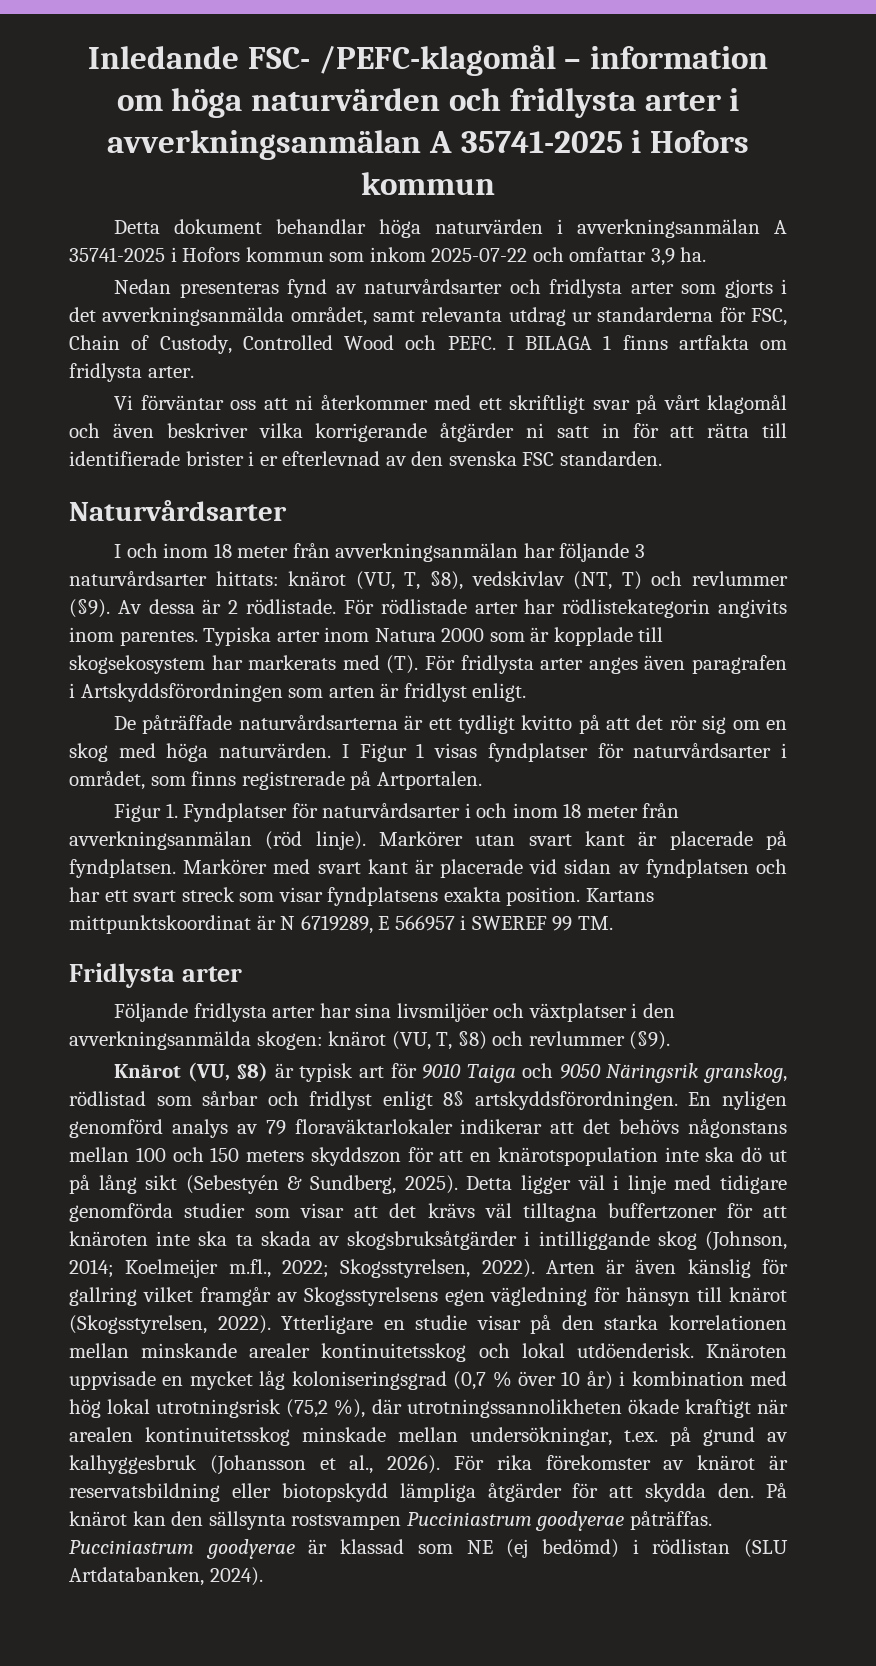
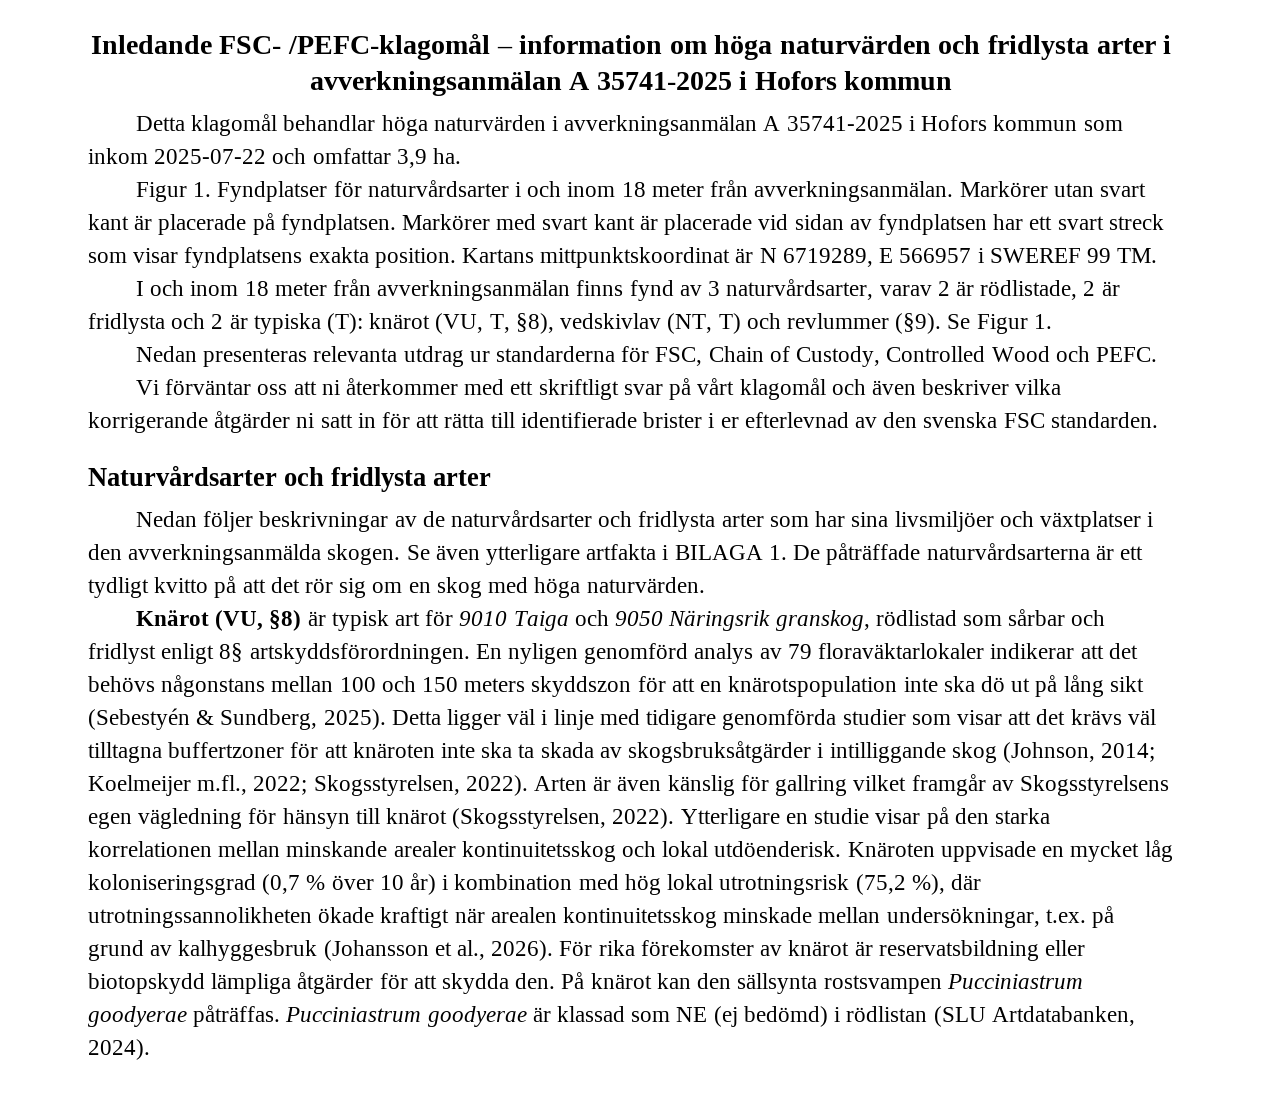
[174,219,263,234] dokument -> [191,114,278,136] klagomål
[114,279,787,298] [69,307,415,326] Nedan presenteras fynd av naturvårdsarter och fridlysta arter som gjorts i det avverkningsanmälda området, samt -> [135,180,1146,202] [88,213,1164,235] [88,247,1158,268] [135,279,1120,301] [88,313,1052,334] [135,346,308,367] Figur 1. Fyndplatser för naturvårdsarter i och inom 18 meter från avverkningsanmälan. Markörer utan svart kant är placerade på fyndplatsen. Markörer med svart kant är placerade vid sidan av fyndplatsen har ett svart streck som visar fyndplatsens exakta position. Kartans mittpunktskoordinat är N 6719289, E 566957 i SWEREF 99 TM. // I och inom 18 meter från avverkningsanmälan finns fynd av 3 naturvårdsarter, varav 2 är rödlistade, 2 är fridlysta och 2 är typiska (T): knärot (VU, T, §8), vedskivlav (NT, T) och revlummer (§9). Se Figur 1. // Nedan presenteras
[506,335,787,350] [69,363,194,382] I BILAGA 1 finns artfakta om fridlysta arter. -> (1157, 354) none
[114,543,645,562] [69,571,789,590] [69,599,787,618] [69,627,664,646] [69,655,788,674] [69,683,527,702] // I och inom 18 meter från avverkningsanmälan har följande 3 naturvårdsarter hittats: knärot (VU, T, §8), vedskivlav (NT, T) och revlummer (§9). Av dessa är 2 rödlistade. För rödlistade arter har rödlistekategorin angivits inom parentes. Typiska arter inom Natura 2000 som är kopplade till skogsekosystem har markerats med (T). För fridlysta arter anges även paragrafen i Artskyddsförordningen som arten är fridlyst enligt. // -> [284,467,492,492] [135,510,1154,532] [88,544,787,565] och fridlysta arter // Nedan följer beskrivningar av de naturvårdsarter och fridlysta arter som har sina livsmiljöer och växtplatser i den avverkningsanmälda skogen. Se även ytterligare artfakta i BILAGA 1.
[341,743,788,762] [69,771,482,790] [114,803,680,822] [69,831,788,850] [69,859,787,878] [69,887,654,906] [69,915,613,934] [69,963,242,988] [114,1003,675,1022] [69,1031,671,1050] I Figur 1 visas fyndplatser för naturvårdsarter i området, som finns registrerade på Artportalen. // Figur 1. Fyndplatser för naturvårdsarter i och inom 18 meter från avverkningsanmälan (röd linje). Markörer utan svart kant är placerade på fyndplatsen. Markörer med svart kant är placerade vid sidan av fyndplatsen och har ett svart streck som visar fyndplatsens exakta position. Kartans mittpunktskoordinat är N 6719289, E 566957 i SWEREF 99 TM. // Fridlysta arter // Följande fridlysta arter har sina livsmiljöer och växtplatser i den avverkningsanmälda skogen: knärot (VU, T, §8) och revlummer (§9). -> (705, 585) none

